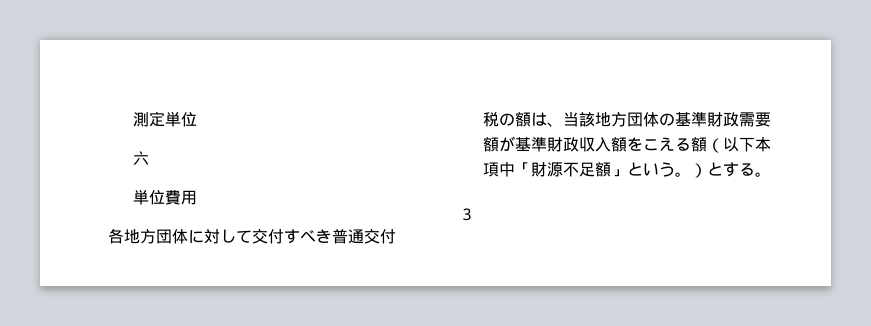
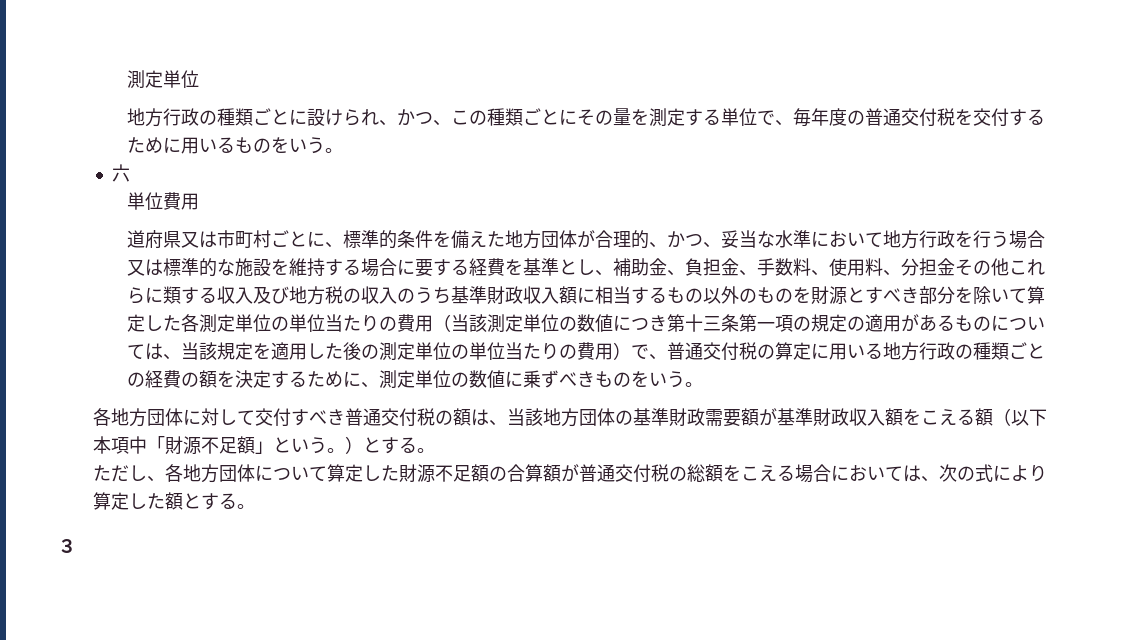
[132,151,149,166] [132,189,197,205] 六 // 単位費用 -> [127,108,1046,127] [127,137,344,154] [112,164,131,182] [127,192,200,210] [127,230,1046,249] [127,258,1046,277] [127,286,1046,305] [127,314,1046,333] [127,342,1046,361] [127,370,704,389] 地方行政の種類ごとに設けられ、かつ、この種類ごとにその量を測定する単位で、毎年度の普通交付税を交付するために用いるものをいう。 // 六 // 単位費用 // 道府県又は市町村ごとに、標準的条件を備えた地方団体が合理的、かつ、妥当な水準において地方行政を行う場合又は標準的な施設を維持する場合に要する経費を基準とし、補助金、負担金、手数料、使用料、分担金その他これらに類する収入及び地方税の収入のうち基準財政収入額に相当するもの以外のものを財源とすべき部分を除いて算定した各測定単位の単位当たりの費用（当該測定単位の数値につき第十三条第一項の規定の適用があるものについては、当該規定を適用した後の測定単位の単位当たりの費用）で、普通交付税の算定に用いる地方行政の種類ごとの経費の額を決定するために、測定単位の数値に乗ずべきものをいう。
(772, 174) none -> [92,464,1047,483] [92,492,255,510] // ただし、各地方団体について算定した財源不足額の合算額が普通交付税の総額をこえる場合においては、次の式により算定した額とする。

